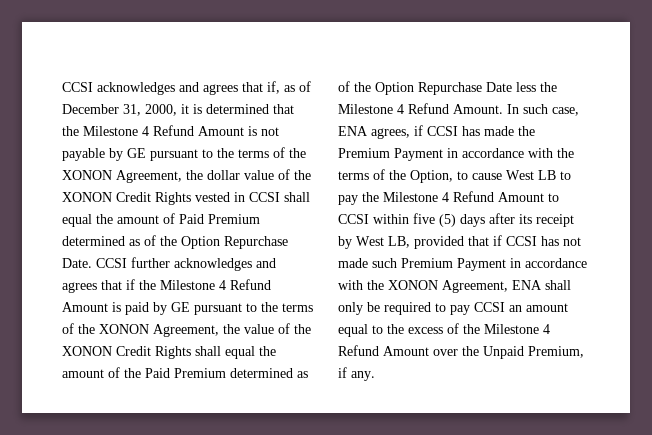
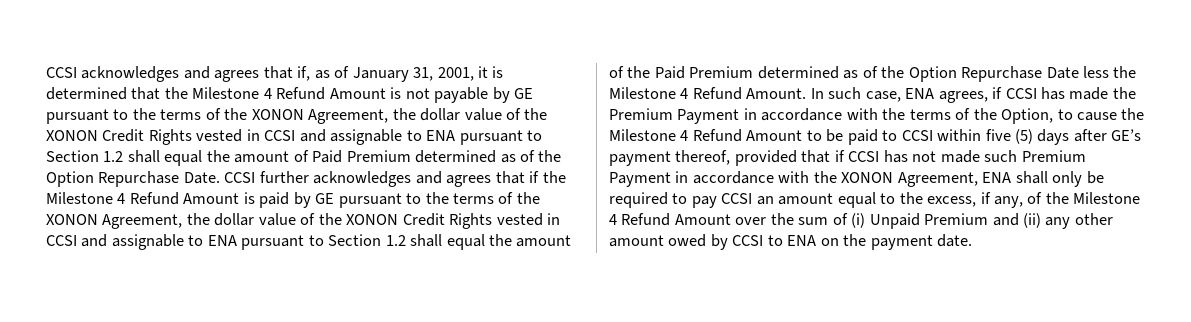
[62,104,177,116] December 31, 2000, -> [352,67,474,82] January 31, 2001,
(280, 197) none -> [299,129,543,145] [46,150,124,162] and assignable to ENA pursuant to Section 1.2
[244,323,311,334] [62,346,191,359] value of the XONON Credit Rights -> [214,213,561,229] [46,234,406,250] dollar value of the XONON Credit Rights vested in CCSI and assignable to ENA pursuant to Section 1.2
[506,170,571,180] [338,195,358,205] West LB to pay -> (1118, 116) none
(559, 197) none -> [826,129,898,145] be paid to
[519,214,574,227] [338,236,410,249] its receipt by West LB, -> [1111,129,1142,141] [609,150,731,166] GE’s payment thereof,
[408,327,443,334] excess -> [927,192,1024,208] excess, if any,
[483,346,584,359] [338,367,375,381] Unpaid Premium, if any. -> [798,213,1113,229] [609,234,973,250] sum of (i) Unpaid Premium and (ii) any other amount owed by CCSI to ENA on the payment date.

